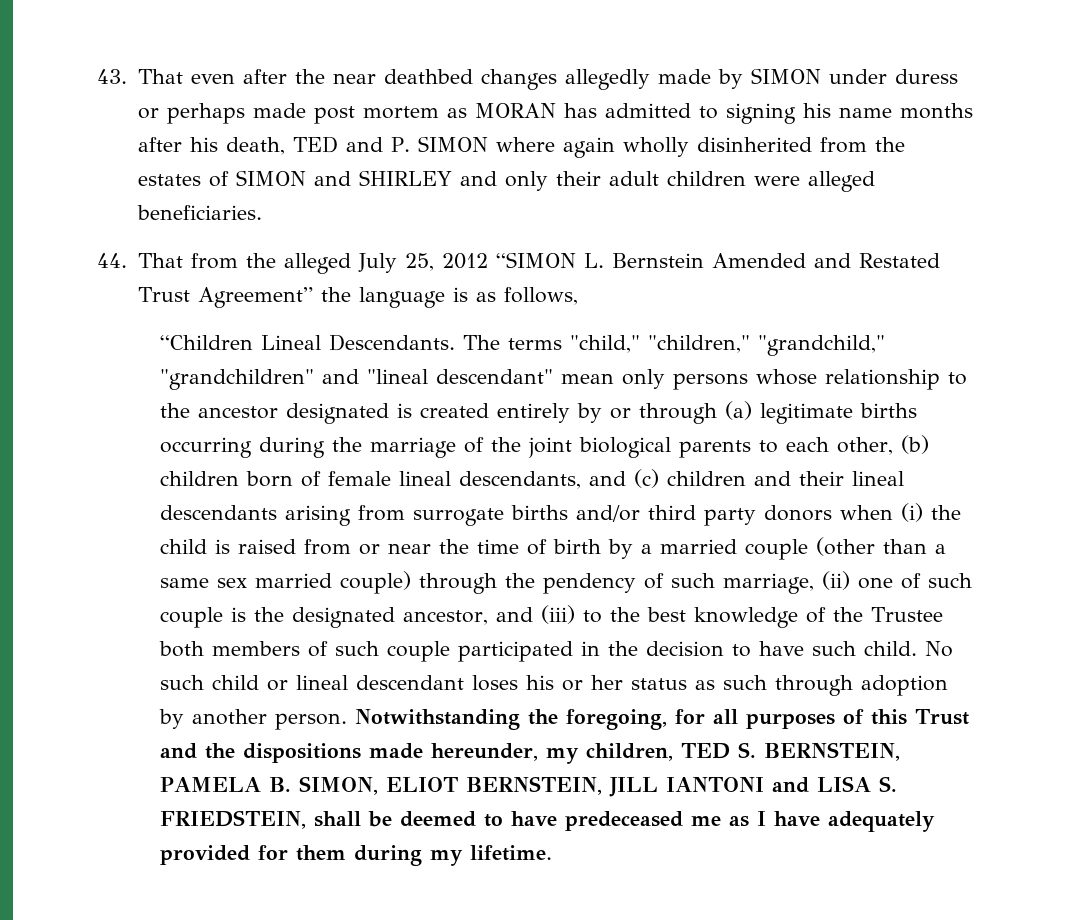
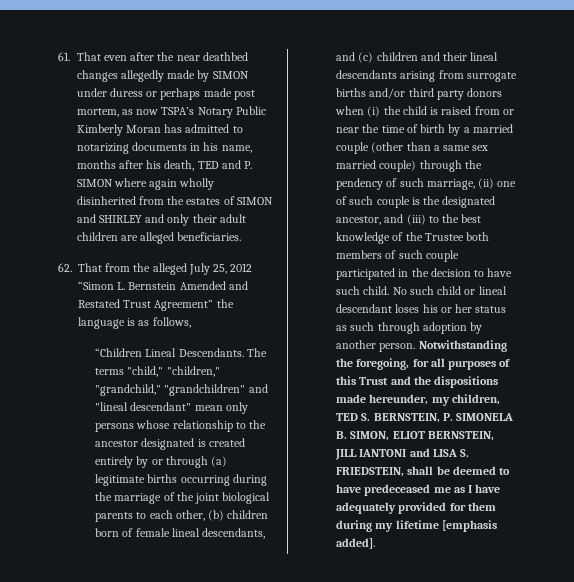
[97,69,127,84] 43. -> [58,52,70,61] 61.
[362,103,892,124] mortem as MORAN has admitted to signing his name -> [76,106,266,118] [76,124,243,136] [76,142,252,154] mortem, as now TSPA’s Notary Public Kimberly Moran has admitted to notarizing documents in his name,
[753,176,800,186] were -> [120,235,138,241] are
[97,253,127,268] 44. -> [58,263,72,272] 62.
[495,252,576,268] “SIMON -> [78,281,114,290] “Simon
[159,777,261,792] PAMELA -> [442,413,514,421] P. SIMONELA
[469,845,552,861] lifetime. -> [395,520,497,532] [336,538,376,549] lifetime [emphasis added].

